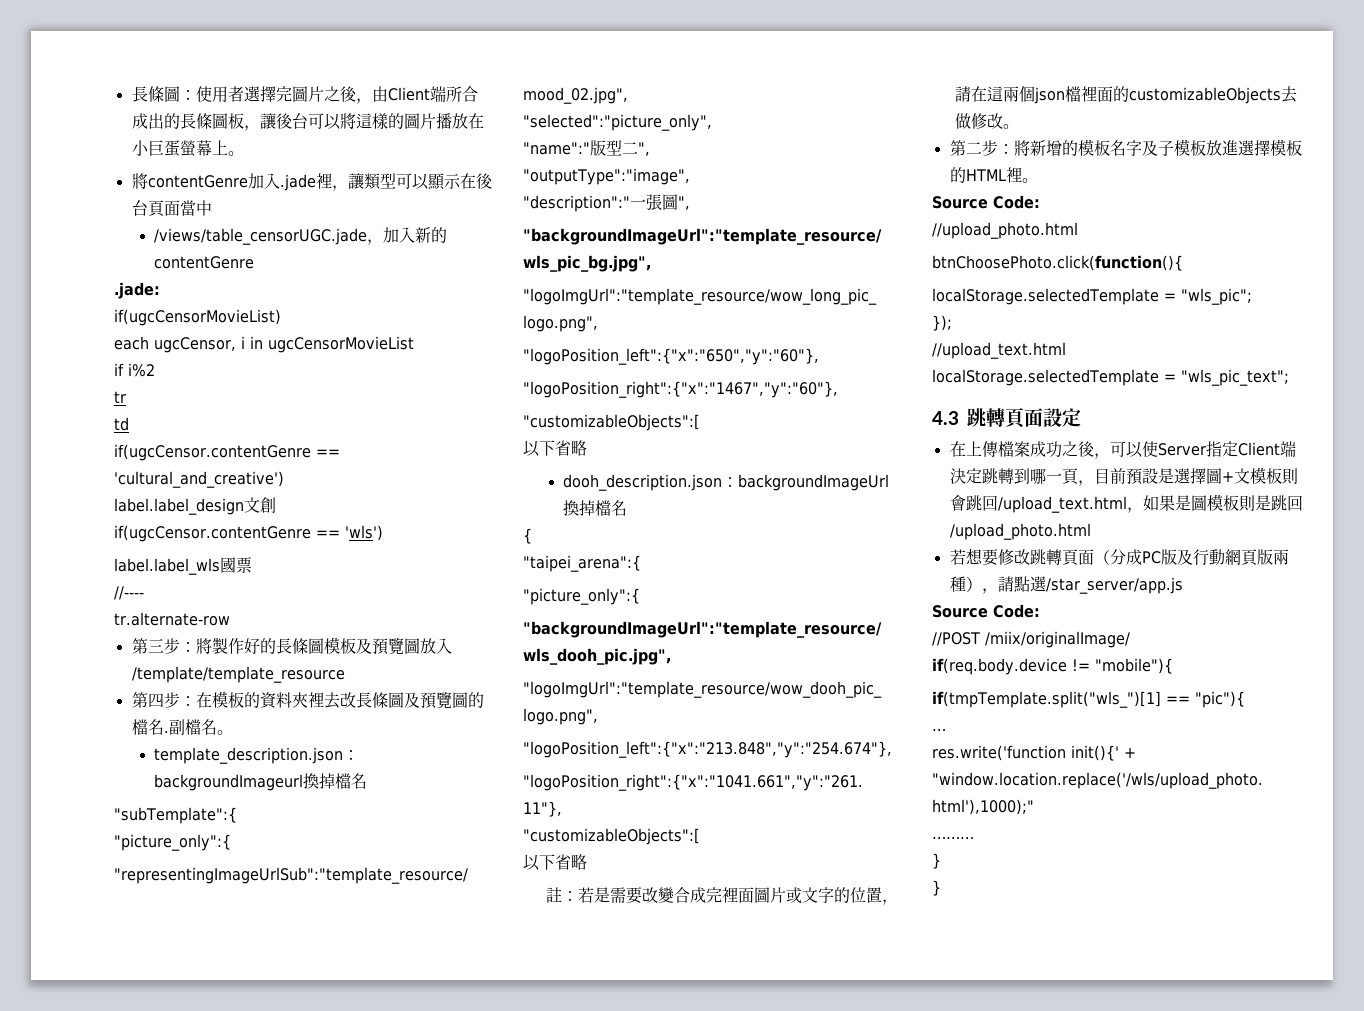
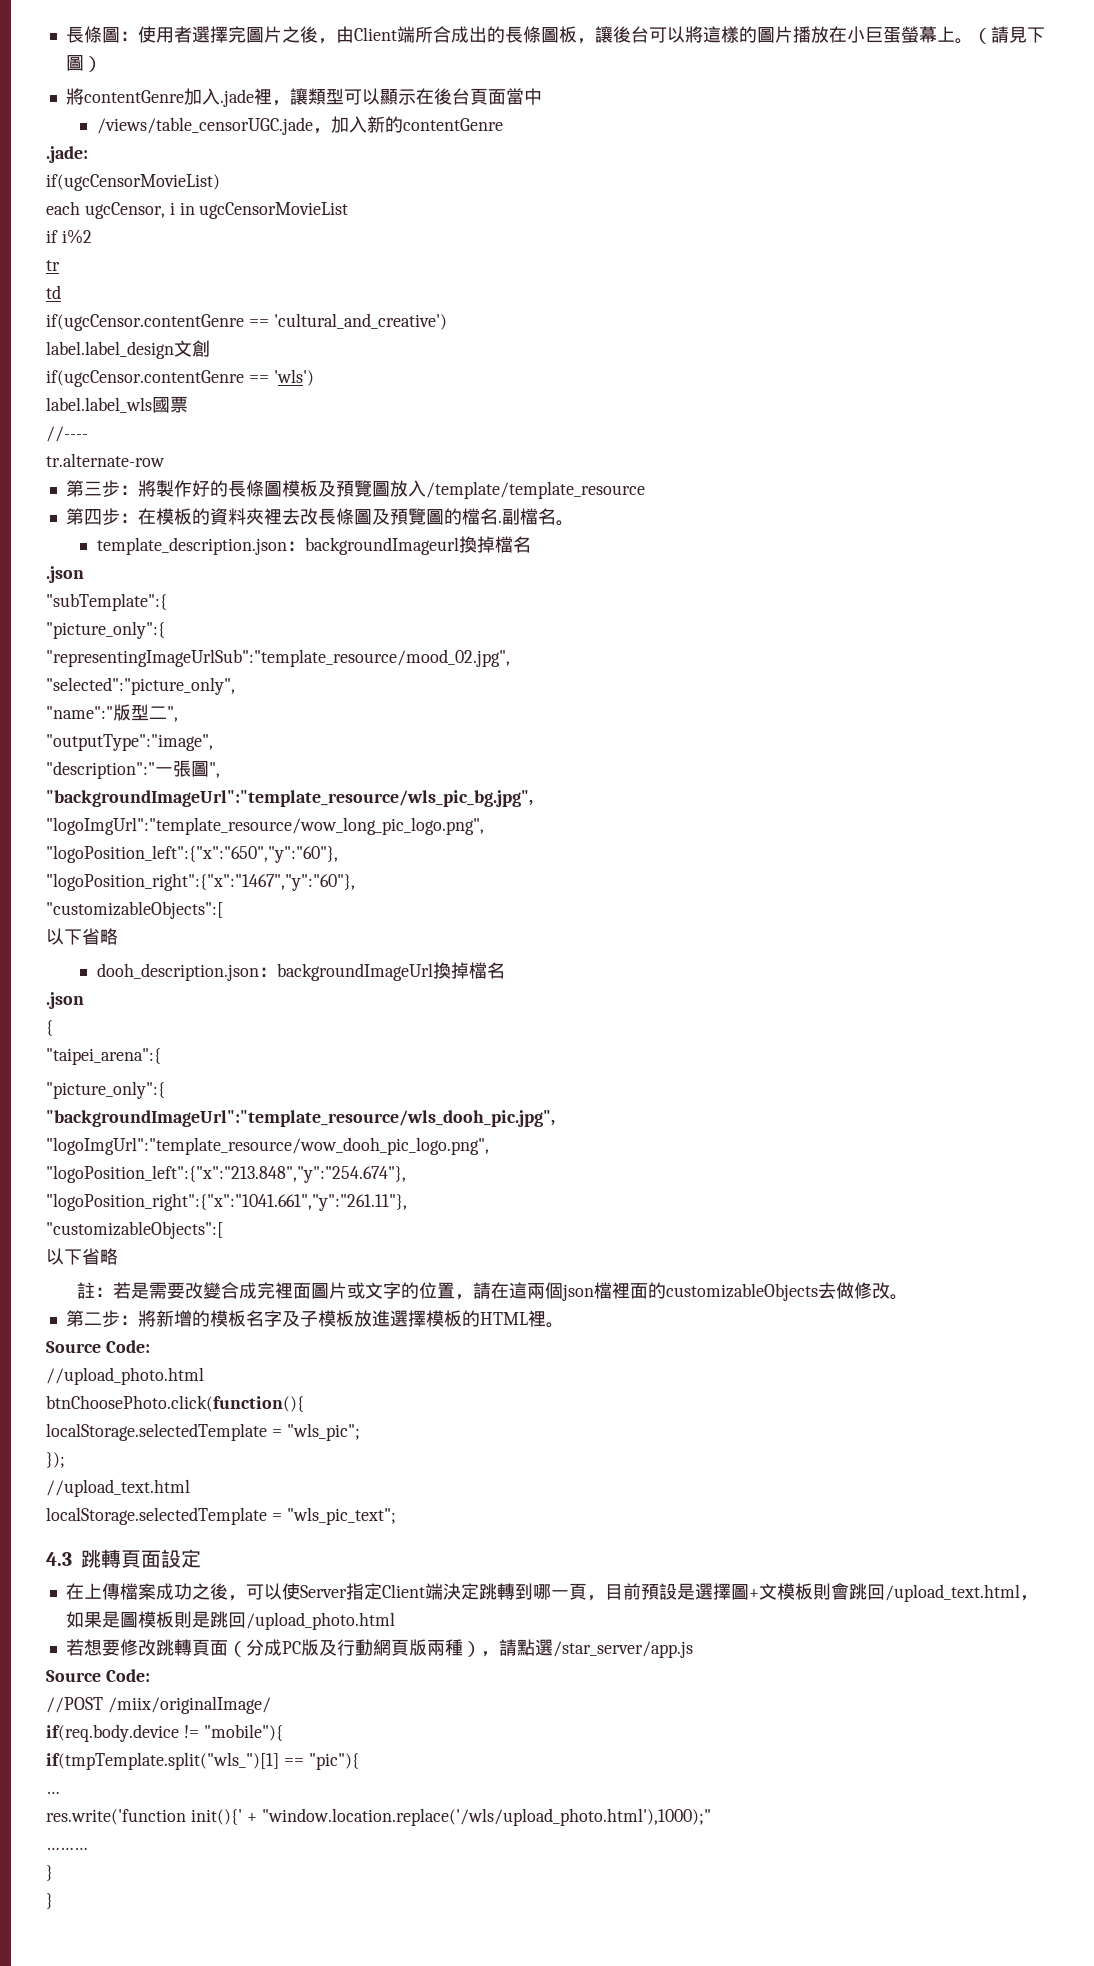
(244, 153) none -> [972,26,1045,44] [65,55,102,72] （請見下圖）
(368, 781) none -> [46,566,84,583] // .json
(628, 508) none -> [46,992,84,1009] // .json

